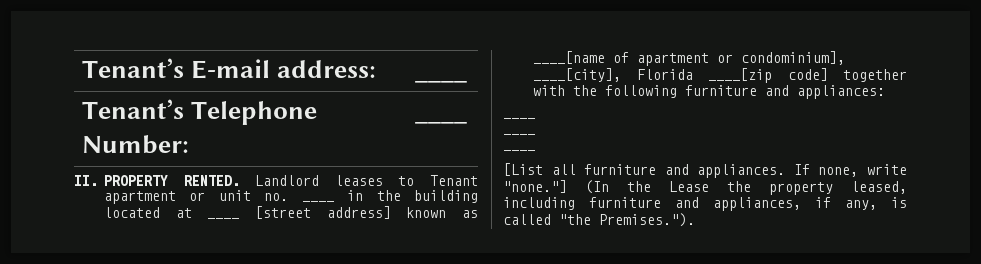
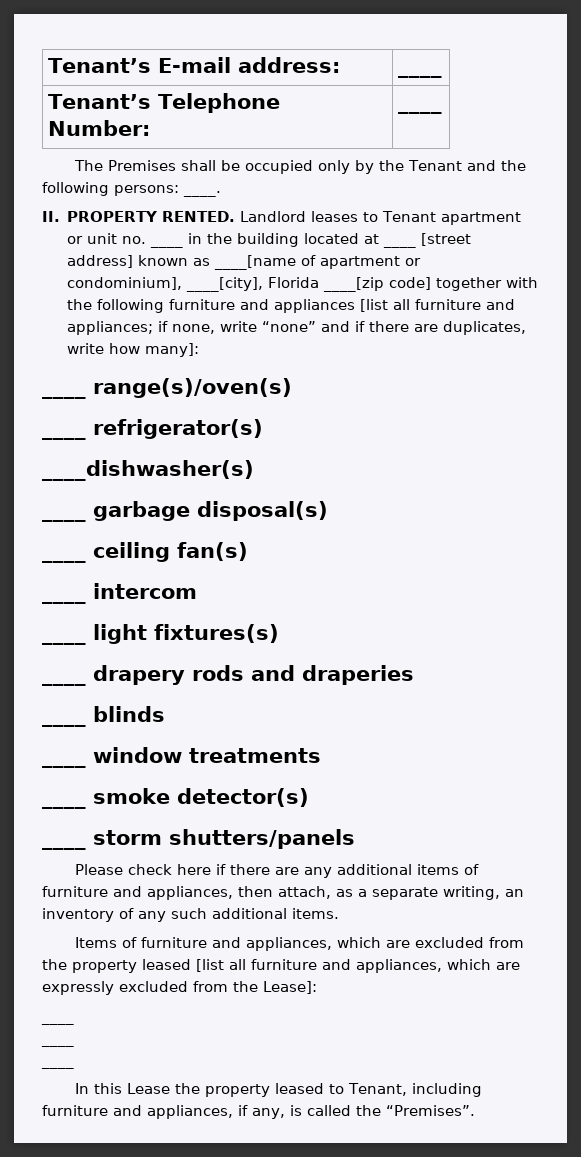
(468, 121) none -> [73,160,526,174] [42,182,221,197] // The Premises shall be occupied only by the Tenant and the following persons: ____.
[797,85,885,99] [503,118,535,119] [503,134,535,135] [503,150,535,151] [503,163,907,178] [503,180,907,195] appliances: // ____ // ____ // ____ // [List all furniture and appliances. If none, write "none."] (In the Lease the property leased, -> [274,299,516,313] [67,321,527,335] [67,343,200,357] [42,378,292,399] [42,419,263,440] [42,460,254,481] [42,501,328,522] [42,542,248,563] [42,599,86,604] [93,583,197,599] [42,624,279,645] [42,665,414,686] [42,722,86,727] [93,706,165,722] [42,763,86,768] [93,747,321,763] [42,804,86,809] [93,788,309,807] [42,845,86,850] [93,829,355,849] [74,864,479,878] [42,886,524,900] [42,908,339,922] [74,937,524,951] [42,959,520,973] [42,981,317,995] [41,1021,74,1025] [41,1043,74,1047] [41,1065,74,1069] [74,1083,407,1097] appliances [list all furniture and appliances; if none, write “none” and if there are duplicates, write how many]: // ____ range(s)/oven(s) // ____ refrigerator(s) // ____dishwasher(s) // ____ garbage disposal(s) // ____ ceiling fan(s) // ____ intercom // ____ light fixtures(s) // ____ drapery rods and draperies // ____ blinds // ____ window treatments // ____ smoke detector(s) // ____ storm shutters/panels // Please check here if there are any additional items of furniture and appliances, then attach, as a separate writing, an inventory of any such additional items. // Items of furniture and appliances, which are excluded from the property leased [list all furniture and appliances, which are expressly excluded from the Lease]: // ____ // ____ // ____ // In this Lease the property leased to Tenant,
[559,213,695,227] "the Premises."). -> [356,1105,475,1116] the “Premises”.

